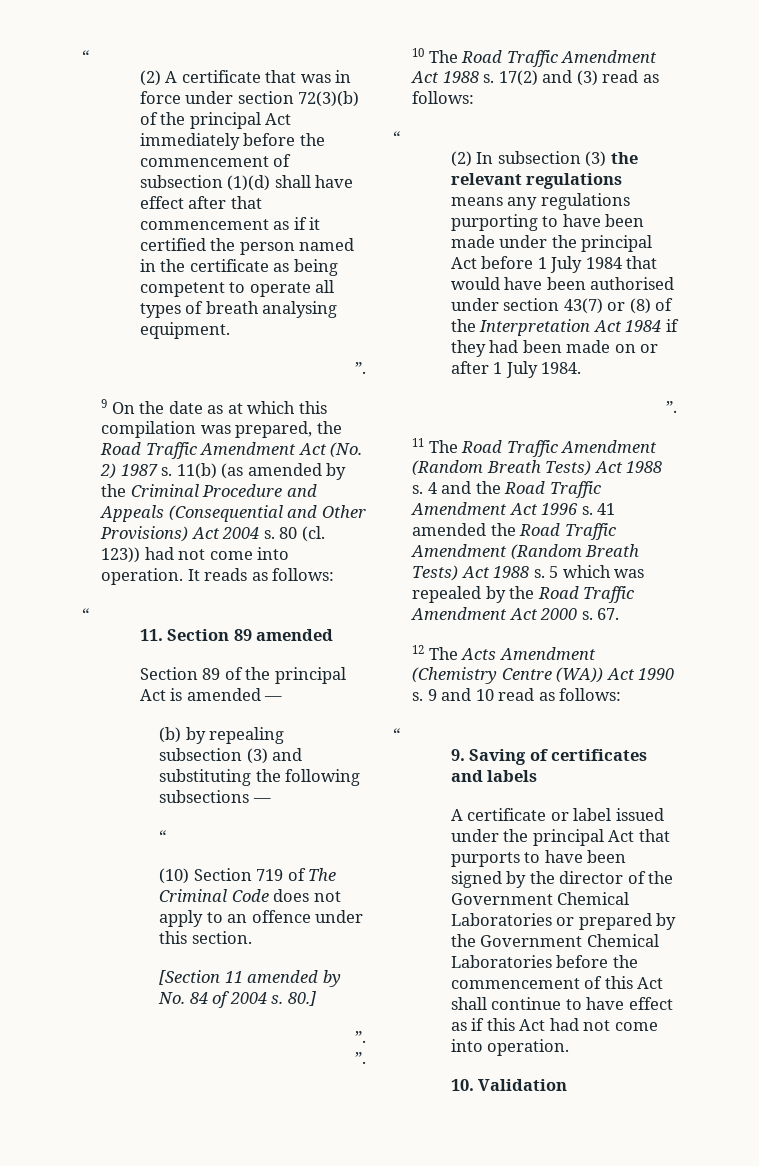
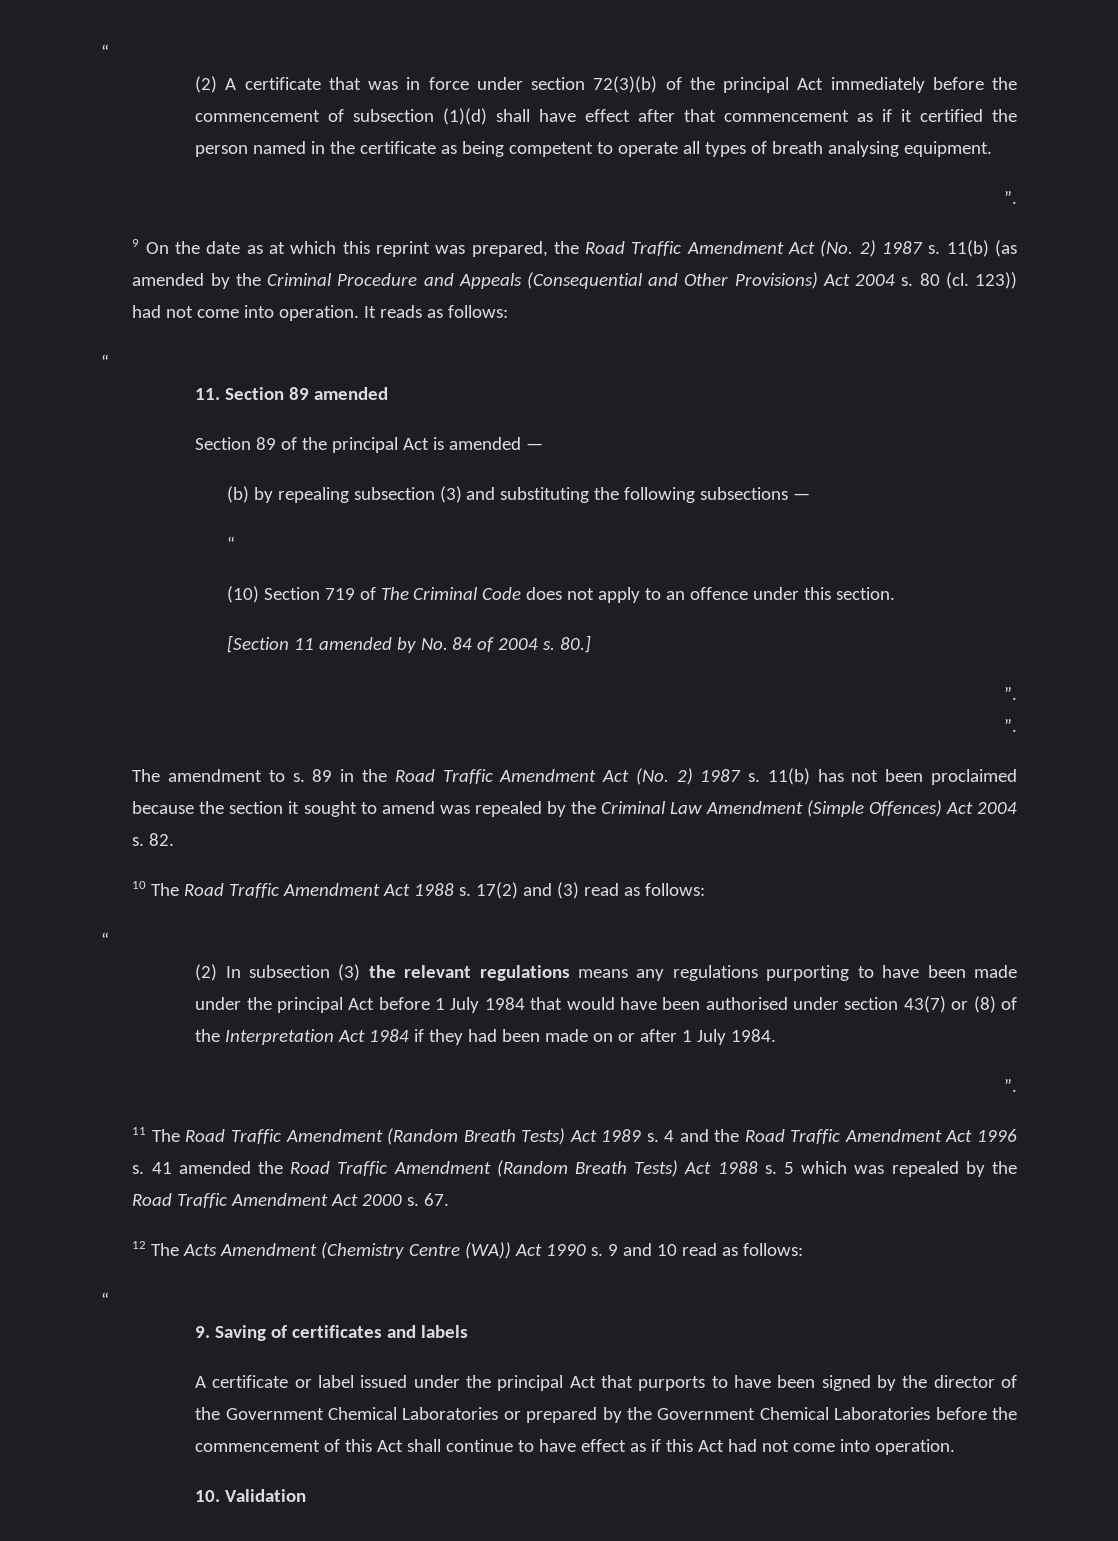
[101,421,197,438] compilation -> [375,241,430,257] reprint
(366, 1058) none -> [132,768,1017,785] [132,800,1017,817] [132,833,175,846] // The amendment to s. 89 in the Road Traffic Amendment Act (No. 2) 1987 s. 11(b) has not been proclaimed because the section it sought to amend was repealed by the Criminal Law Amendment (Simple Offences) Act 2004 s. 82.
[626,461,663,473] 1988 -> [601,1129,642,1142] 1989

